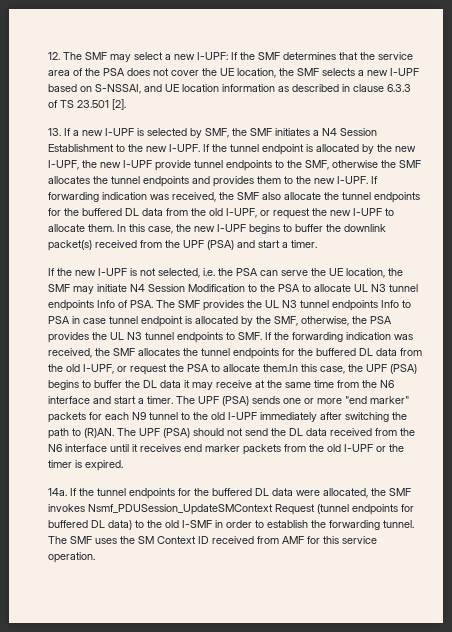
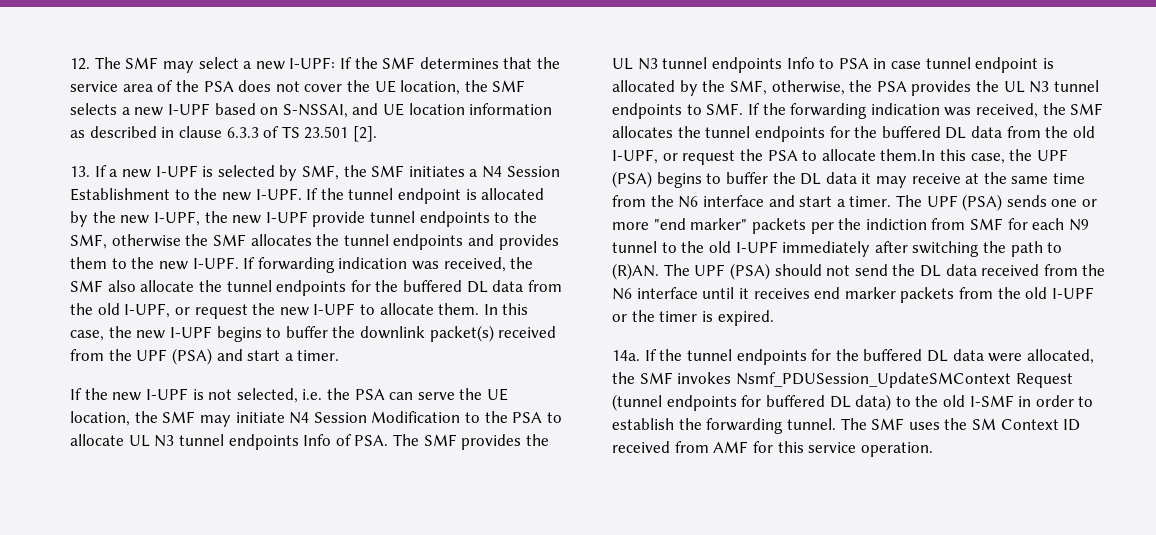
(87, 417) none -> [810,218,1003,234] per the indiction from SMF

